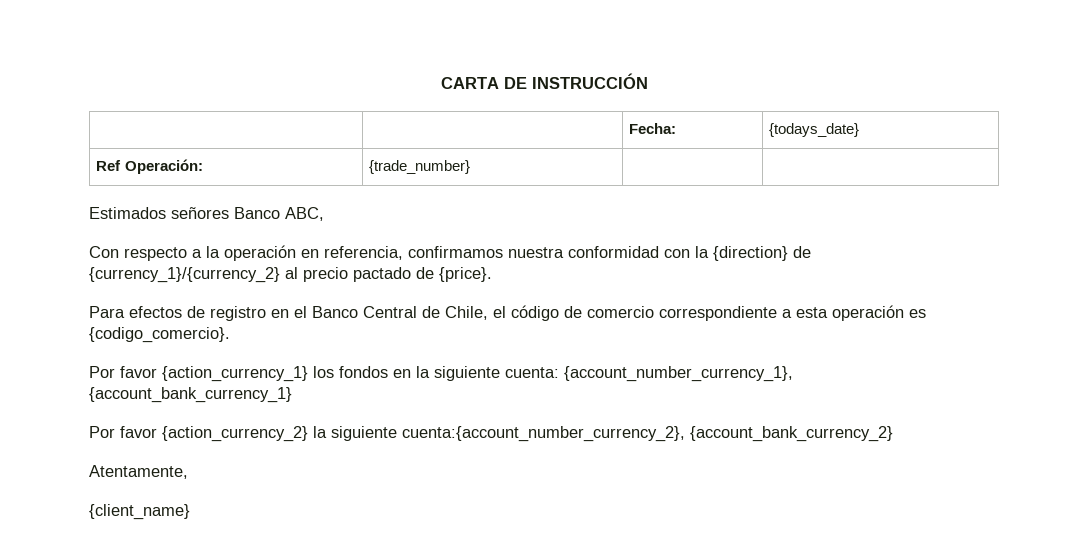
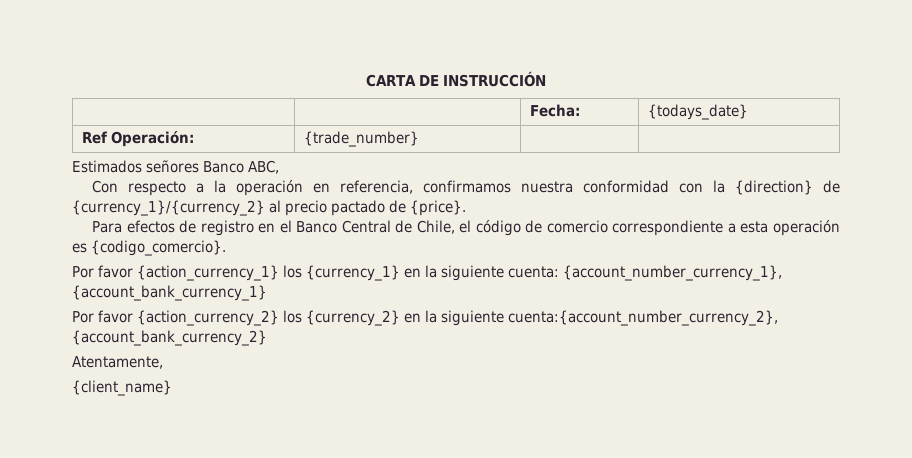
[339,366,388,378] fondos -> [306,265,400,281] {currency_1}
(308, 434) none -> [283,310,421,326] los {currency_2} en

